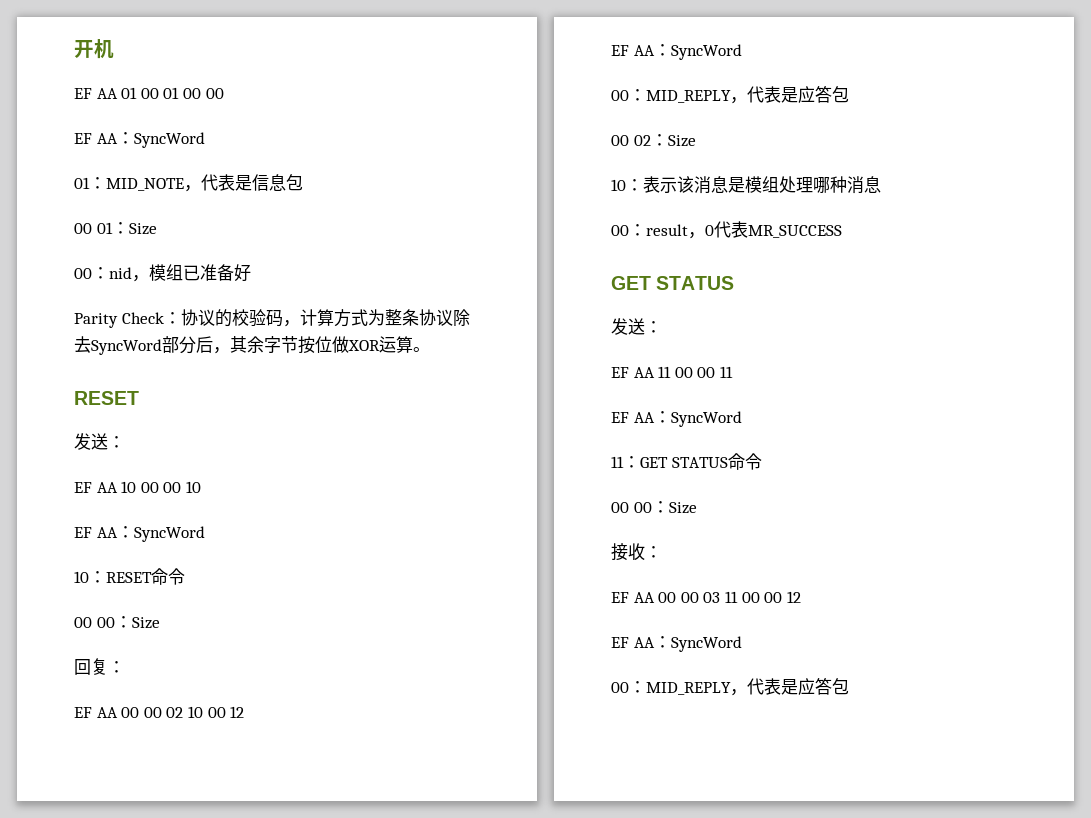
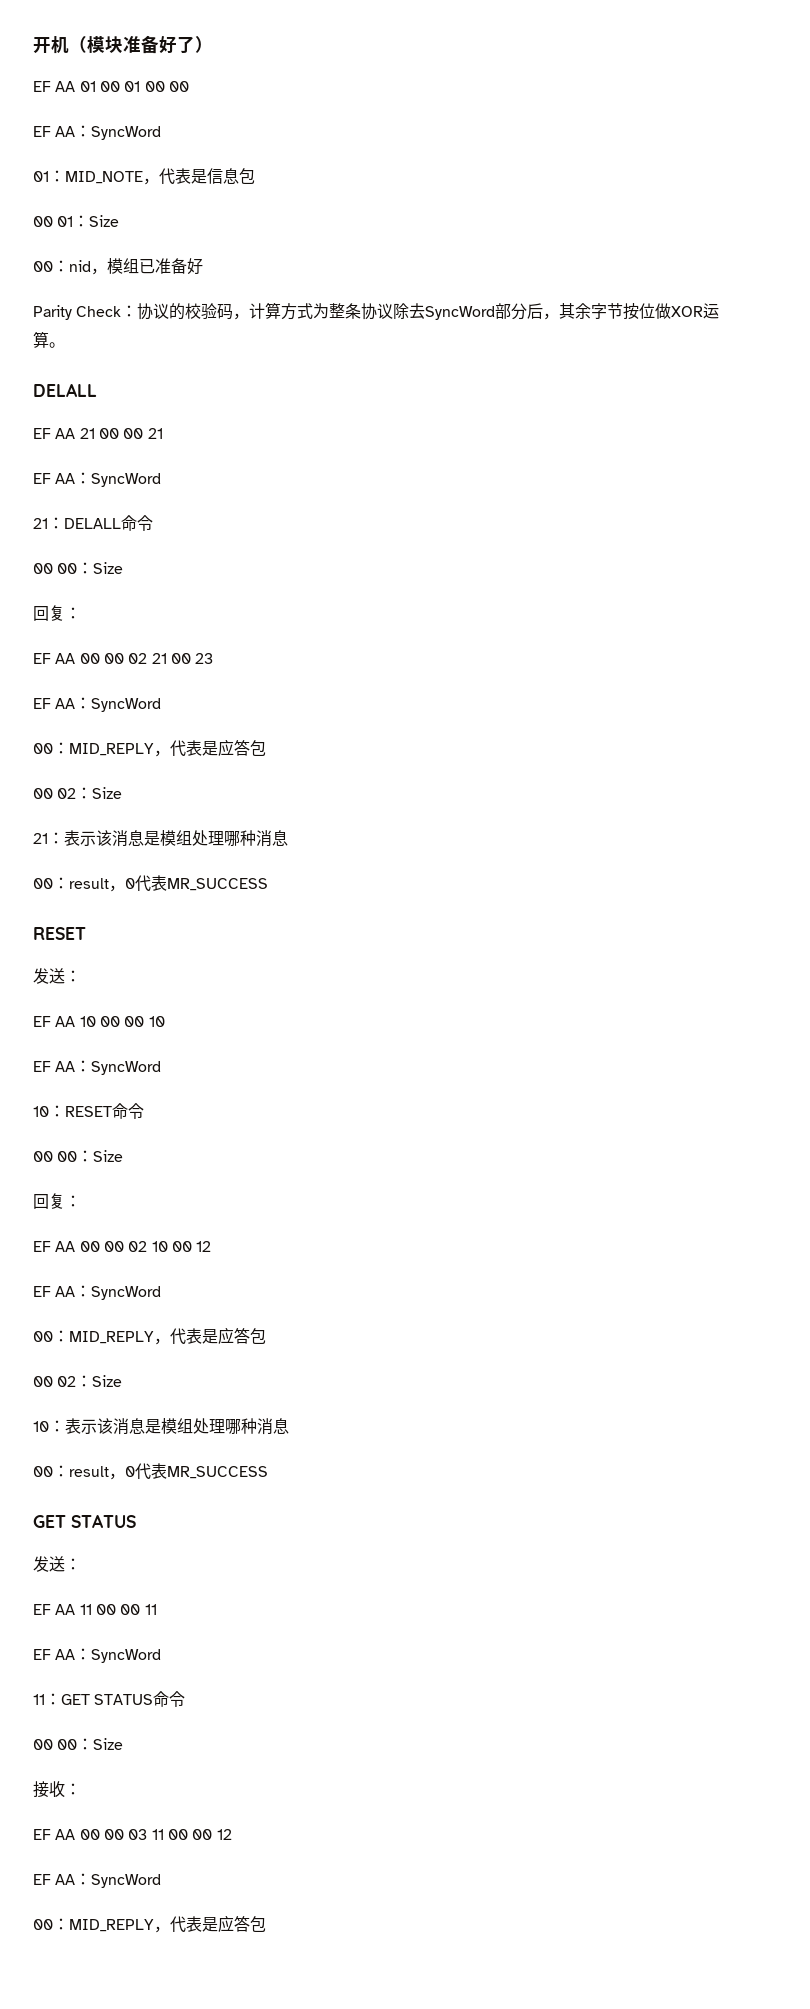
(114, 49) none -> [69,35,213,54] （模块准备好了）
(430, 349) none -> [33,383,97,397] [33,428,163,439] [33,472,162,487] [33,515,153,531] [33,562,124,574] [33,605,81,621] [33,653,214,664] [33,697,162,712] [33,739,266,757] [33,787,123,799] [33,830,288,847] [33,875,268,892] // DELALL // EF AA 21 00 00 21 // EF AA：SyncWord // 21：DELALL命令 // 00 00：Size // 回复： // EF AA 00 00 02 21 00 23 // EF AA：SyncWord // 00：MID_REPLY，代表是应答包 // 00 02：Size // 21：表示该消息是模组处理哪种消息 // 00：result，0代表MR_SUCCESS

